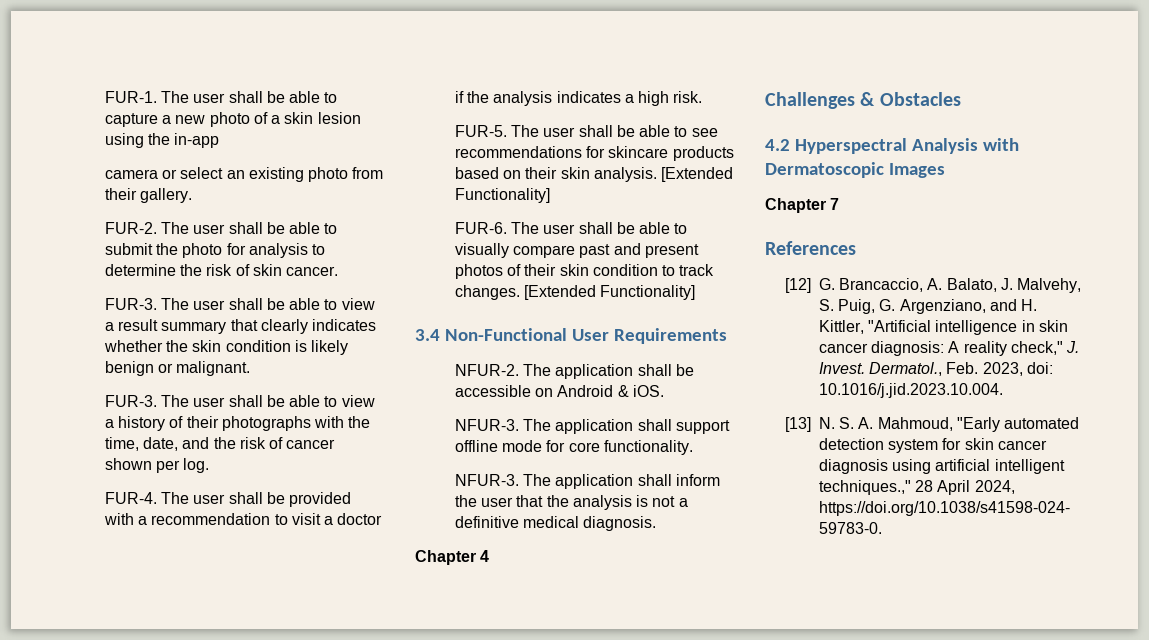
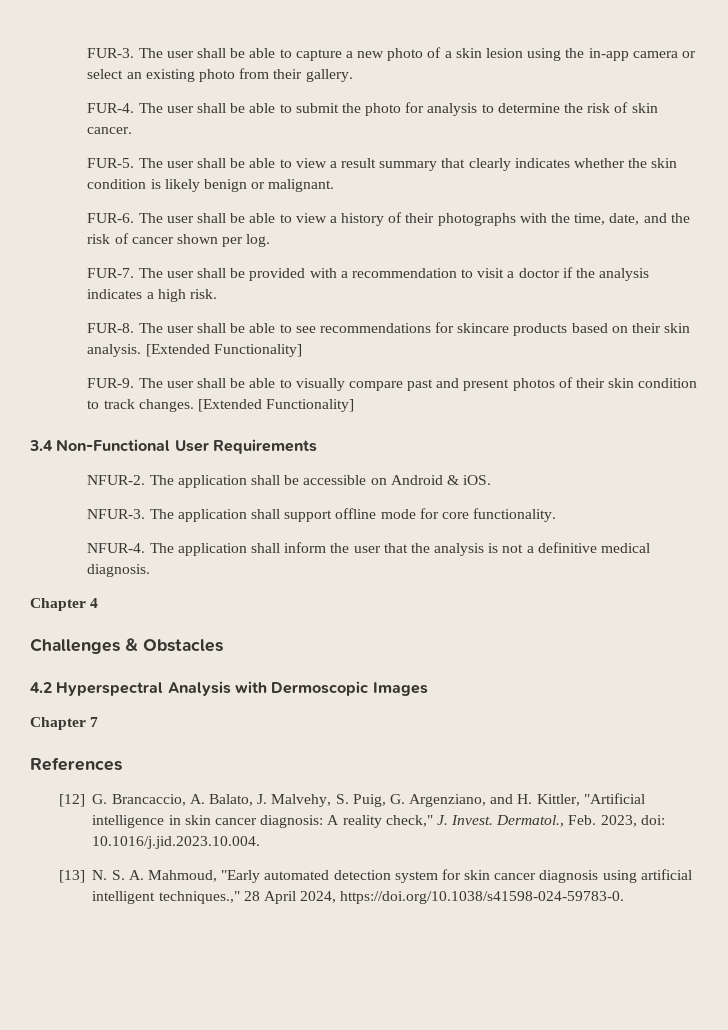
[104,91,157,103] FUR-1. -> [87,48,135,58] FUR-3.
(220, 140) // -> (629, 54) none
[104,222,157,234] FUR-2. -> [87,103,135,113] FUR-4.
[104,298,157,310] FUR-3. -> [87,158,135,168] FUR-5.
[104,395,157,407] FUR-3. -> [87,213,135,223] FUR-6.
[104,492,157,504] FUR-4. -> [87,268,135,278] FUR-7.
[454,125,507,137] FUR-5. -> [87,323,135,333] FUR-8.
[454,222,507,234] FUR-6. -> [87,378,135,388] FUR-9.
[454,474,519,486] NFUR-3. -> [87,543,146,553] NFUR-4.
[765,162,884,178] Dermatoscopic -> [271,681,370,696] Dermoscopic

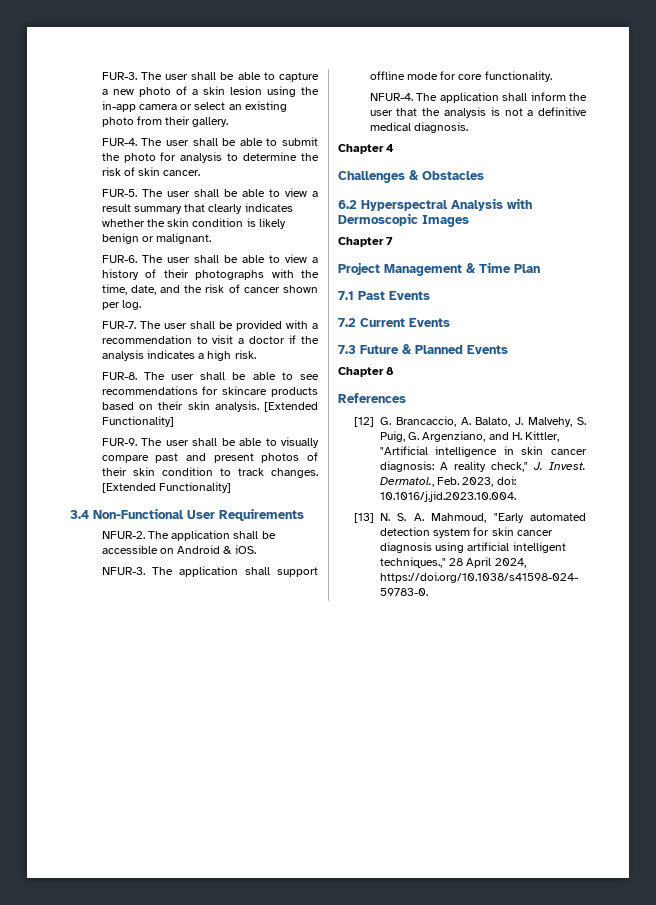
[30,682,52,693] 4.2 -> [338,200,357,209] 6.2
(99, 722) none -> [338,262,540,276] [338,291,430,300] [338,318,450,327] [338,344,508,354] [338,367,395,377] // Project Management & Time Plan // 7.1 Past Events // 7.2 Current Events // 7.3 Future & Planned Events // Chapter 8

